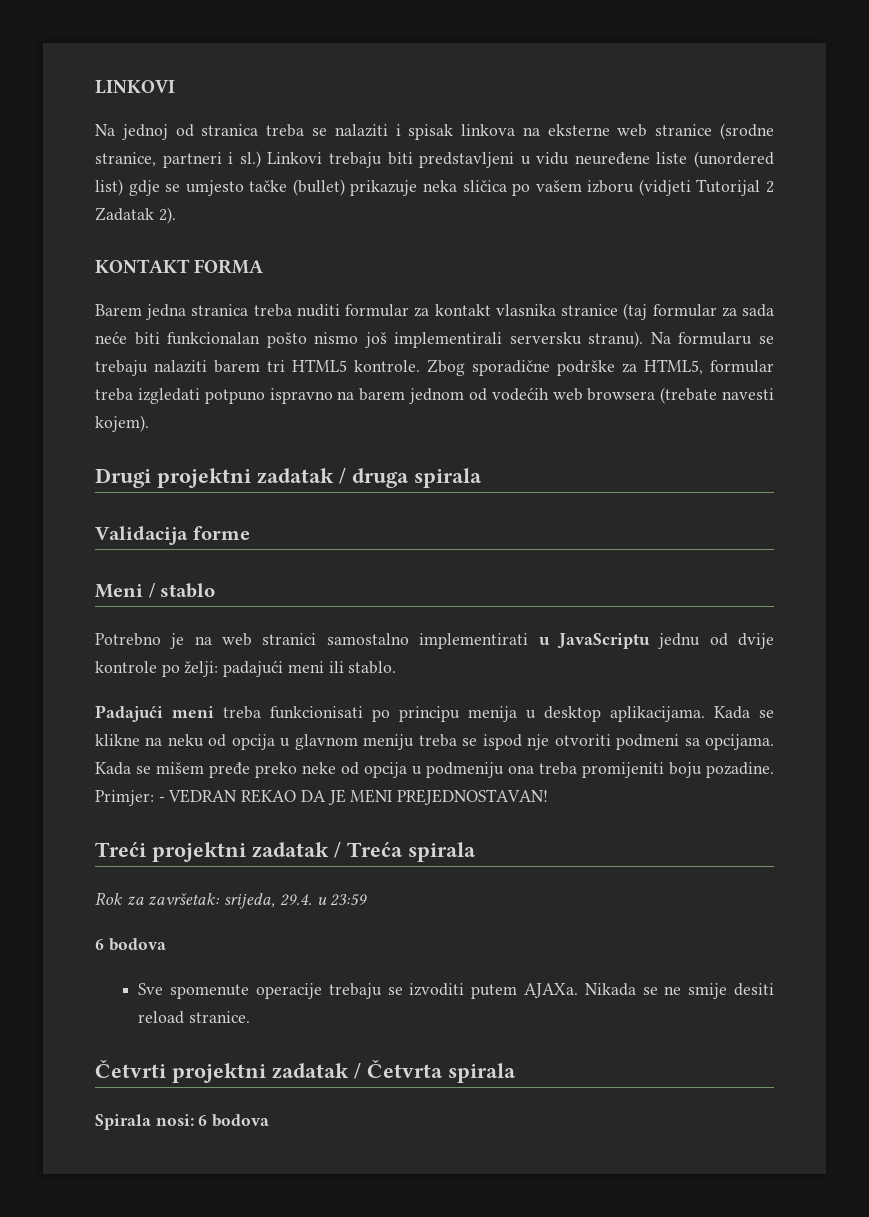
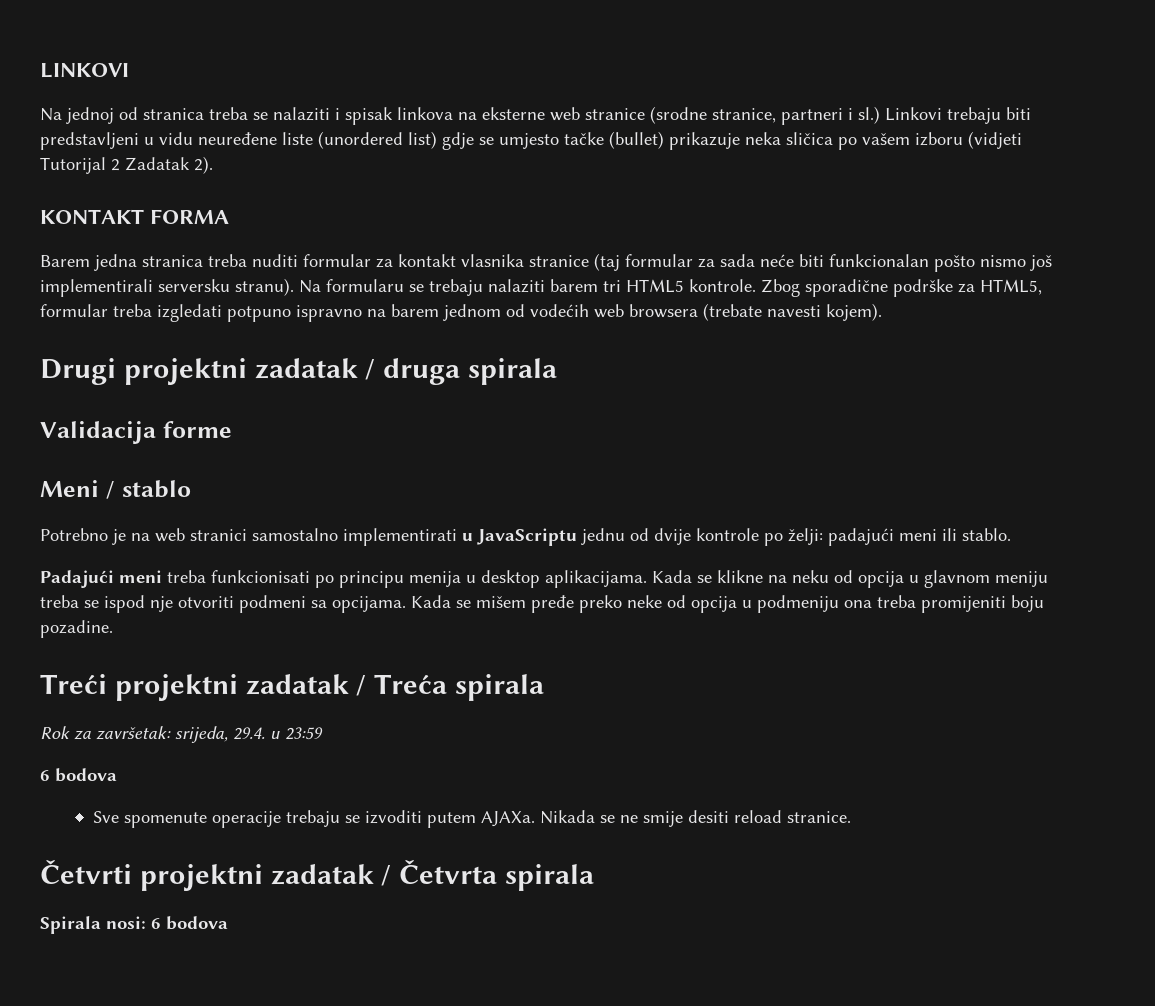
[95,789,549,806] Primjer: - VEDRAN REKAO DA JE MENI PREJEDNOSTAVAN! -> (113, 629) none

